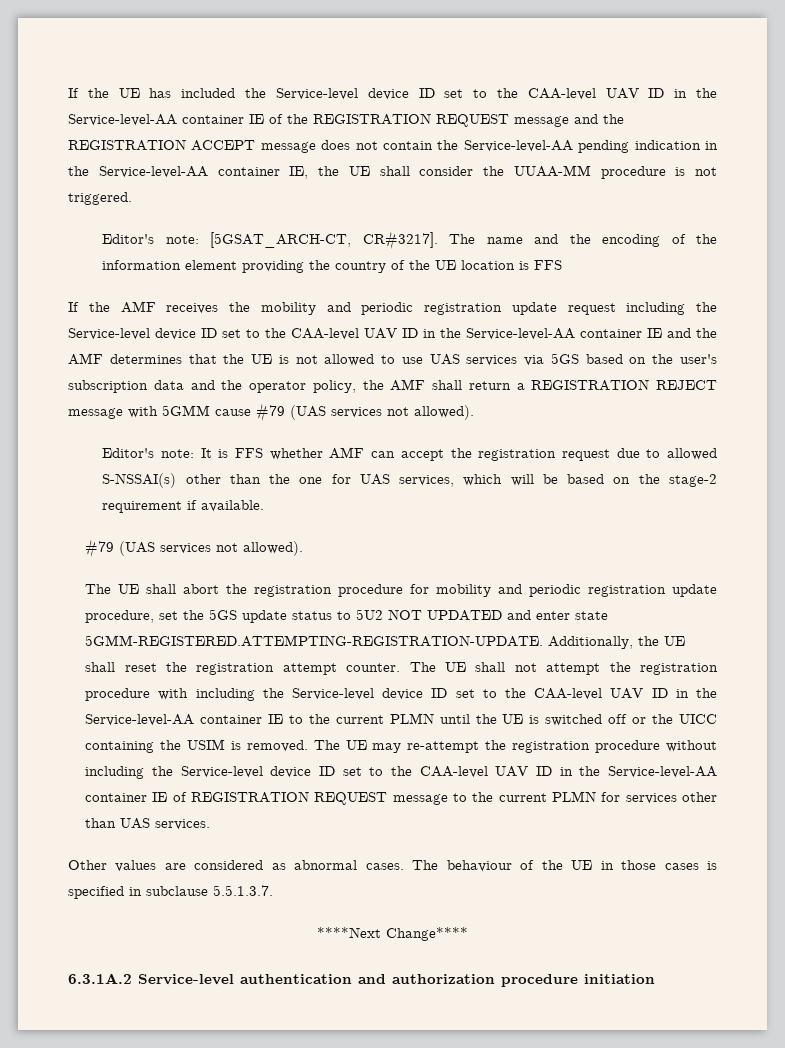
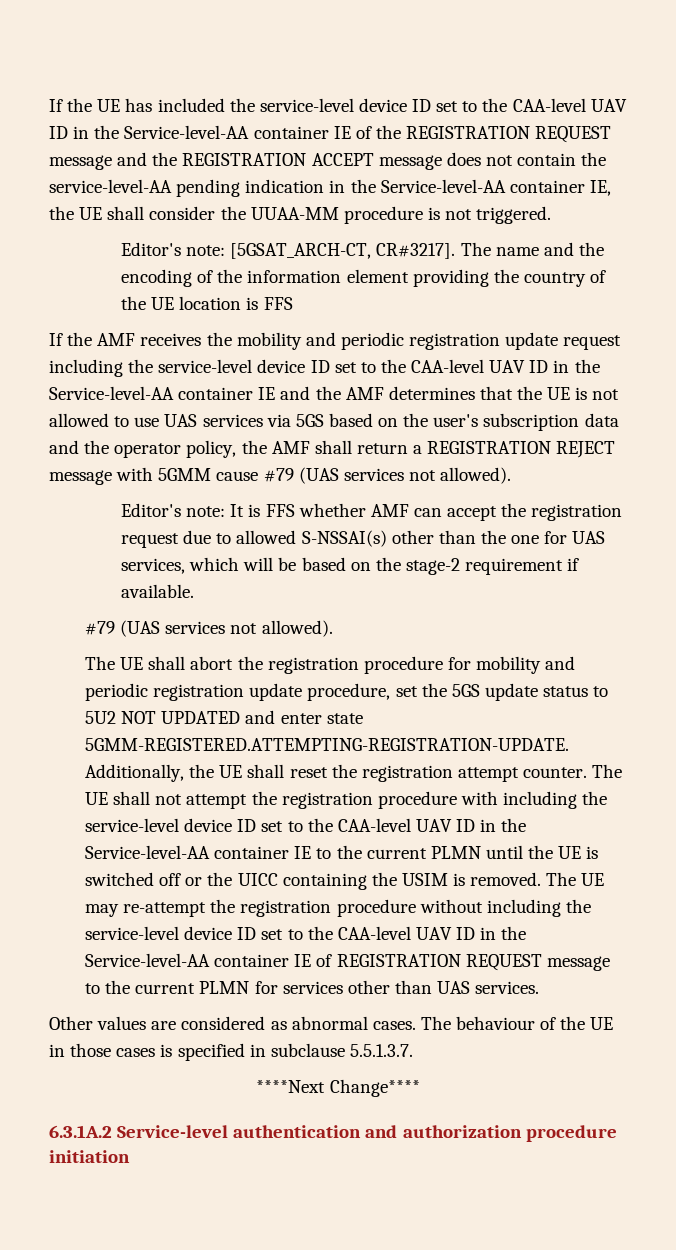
[275,88,358,100] Service-level -> [259,98,354,112] service-level
[463,140,573,152] Service-level-AA -> [49,179,172,193] service-level-AA
[68,328,150,340] Service-level -> [158,359,253,373] service-level
[291,688,374,700] Service-level -> [85,818,180,832] service-level
[180,766,263,778] Service-level -> [85,926,180,940] service-level

